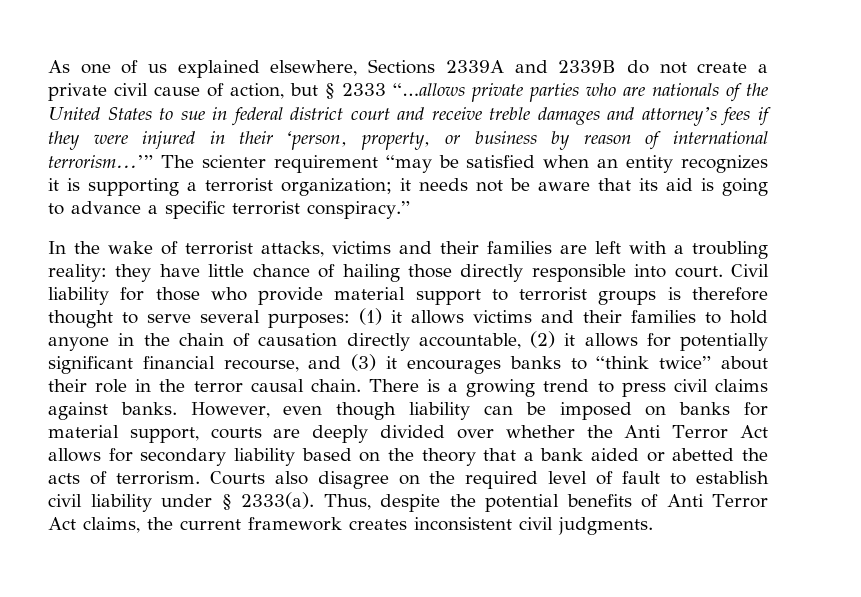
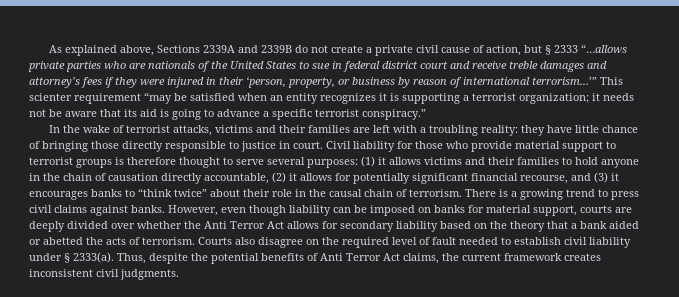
[80,60,358,78] one of us explained elsewhere, -> [64,45,154,56] explained above,
[160,155,194,168] The -> [600,77,623,85] This
[342,264,400,282] hailing -> [42,141,88,152] bringing
[634,264,667,278] into -> [229,141,290,152] to justice in
[193,379,361,393] terror causal chain. -> [329,189,462,197] causal chain of terrorism.
(661, 477) none -> [459,237,498,245] needed

